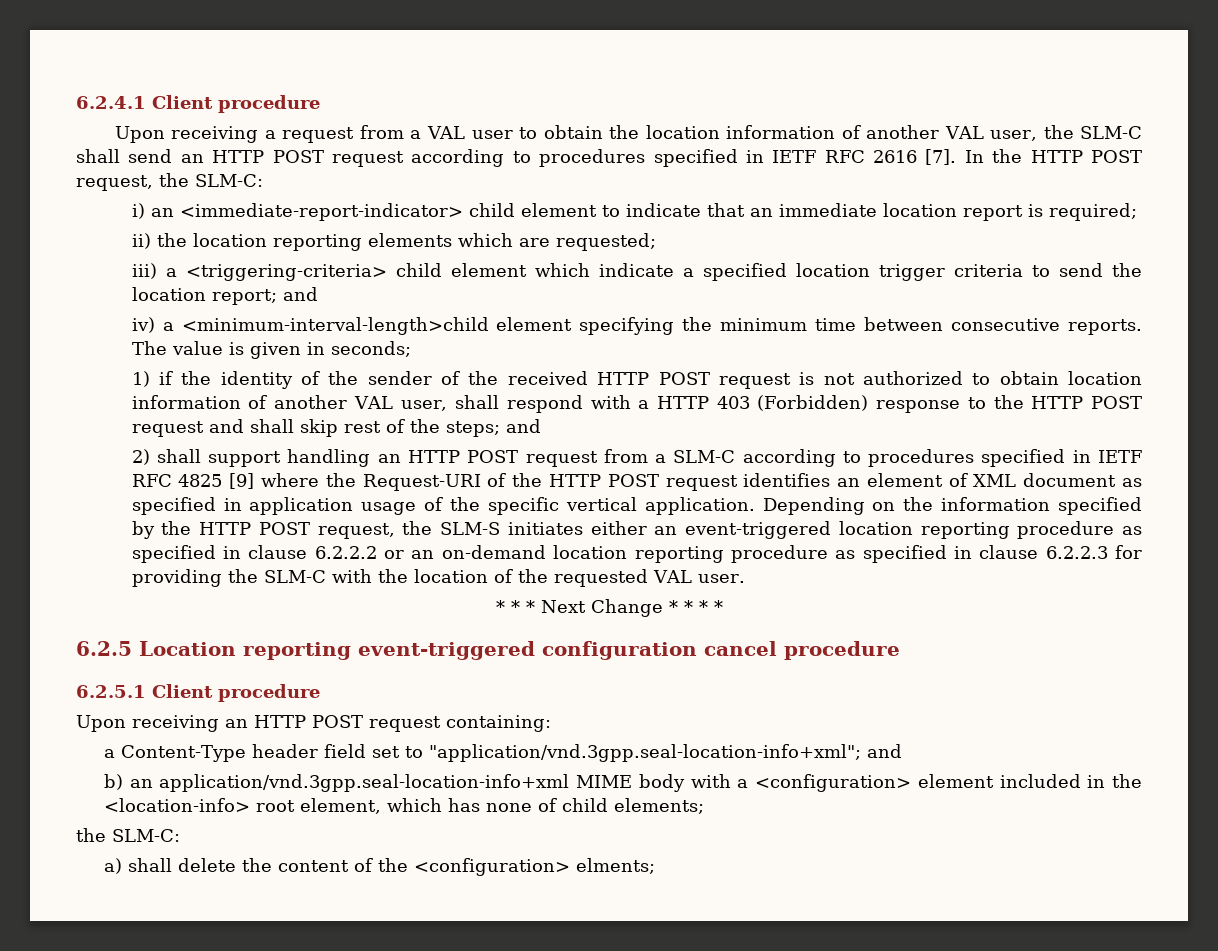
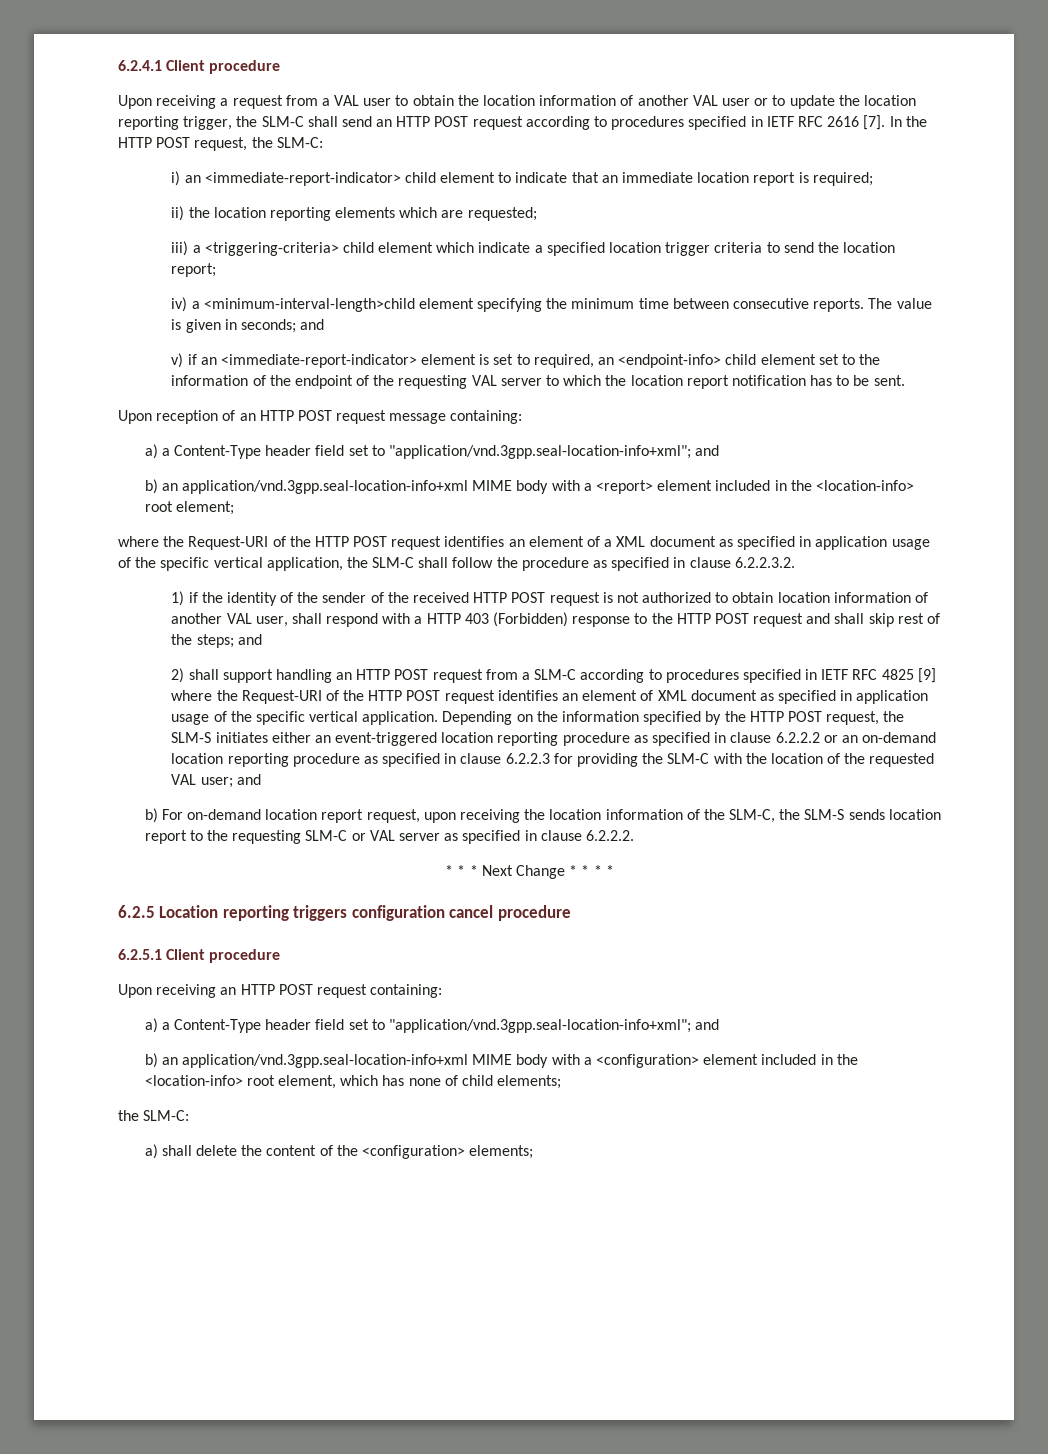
[990,130,1038,141] user, -> [721,95,916,109] [118,116,233,130] user or to update the location reporting trigger,
[282,287,318,301] and -> (217, 270) none
(411, 349) none -> [300,319,325,330] [171,353,881,368] [171,375,905,389] [118,410,523,424] [144,444,720,459] [144,479,914,494] [144,501,234,515] [118,536,930,550] [118,557,795,571] and // v) if an <immediate-report-indicator> element is set to required, an <endpoint-info> child element set to the information of the endpoint of the requesting VAL server to which the location report notification has to be sent. // Upon reception of an HTTP POST request message containing: // a) a Content-Type header field set to "application/vnd.3gpp.seal-location-info+xml"; and // b) an application/vnd.3gpp.seal-location-info+xml MIME body with a <report> element included in the <location-info> root element; // where the Request-URI of the HTTP POST request identifies an element of a XML document as specified in application usage of the specific vertical application, the SLM-C shall follow the procedure as specified in clause 6.2.2.3.2.
[697,574,745,583] user. -> [200,774,261,788] [144,808,941,823] [144,830,634,844] user; and // b) For on-demand location report request, upon receiving the location information of the SLM-C, the SLM-S sends location report to the requesting SLM-C or VAL server as specified in clause 6.2.2.2.
[358,641,535,660] event-triggered -> [293,905,348,921] triggers
(551, 723) none -> [144,1018,158,1033] a)
[575,858,655,874] elments; -> [469,1145,534,1159] elements;

